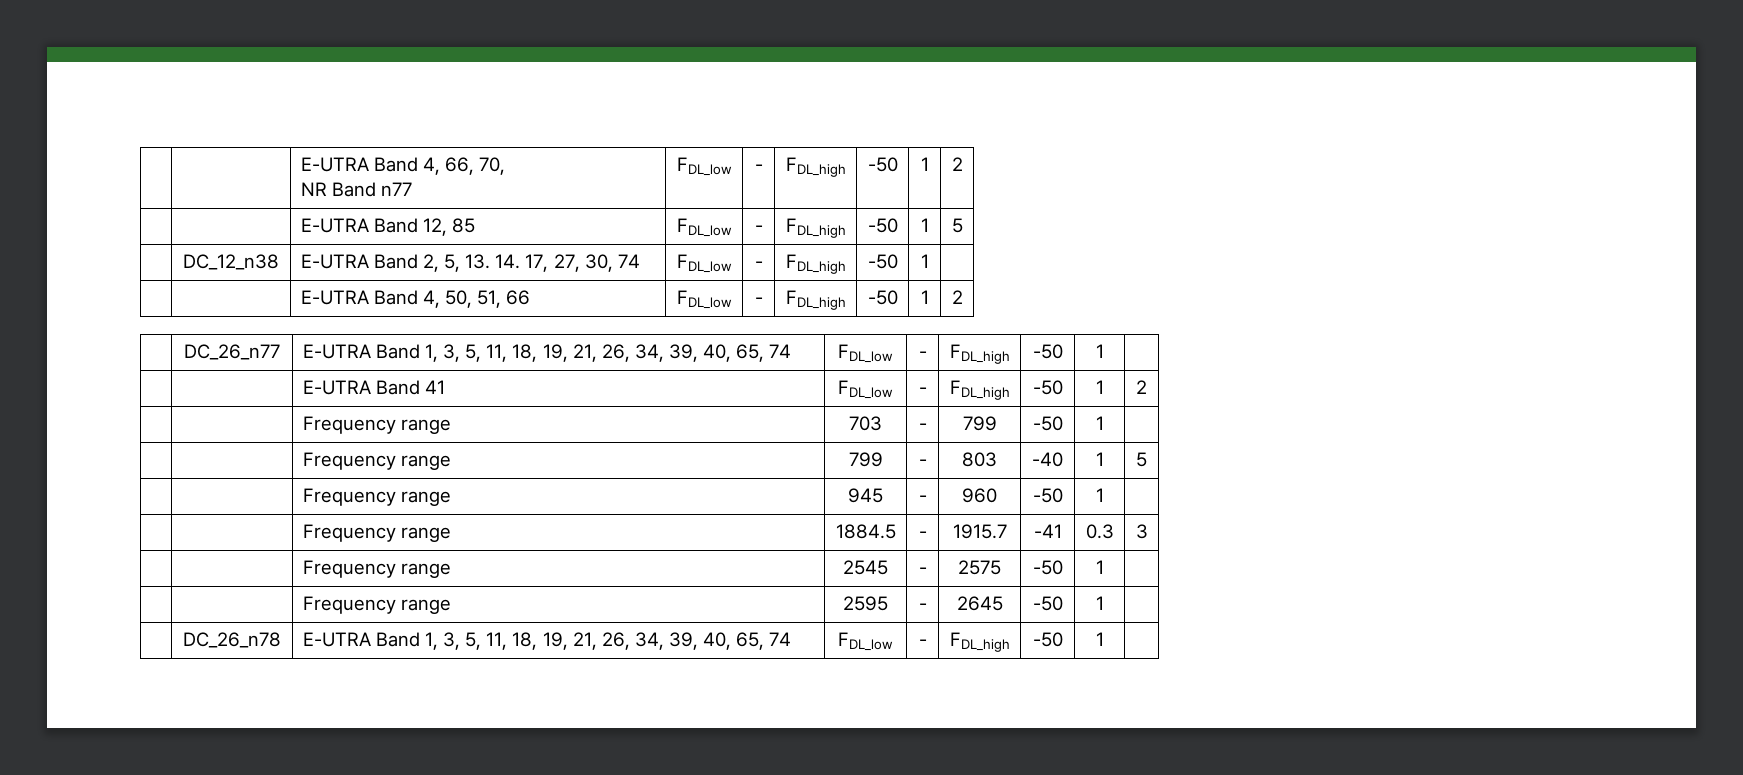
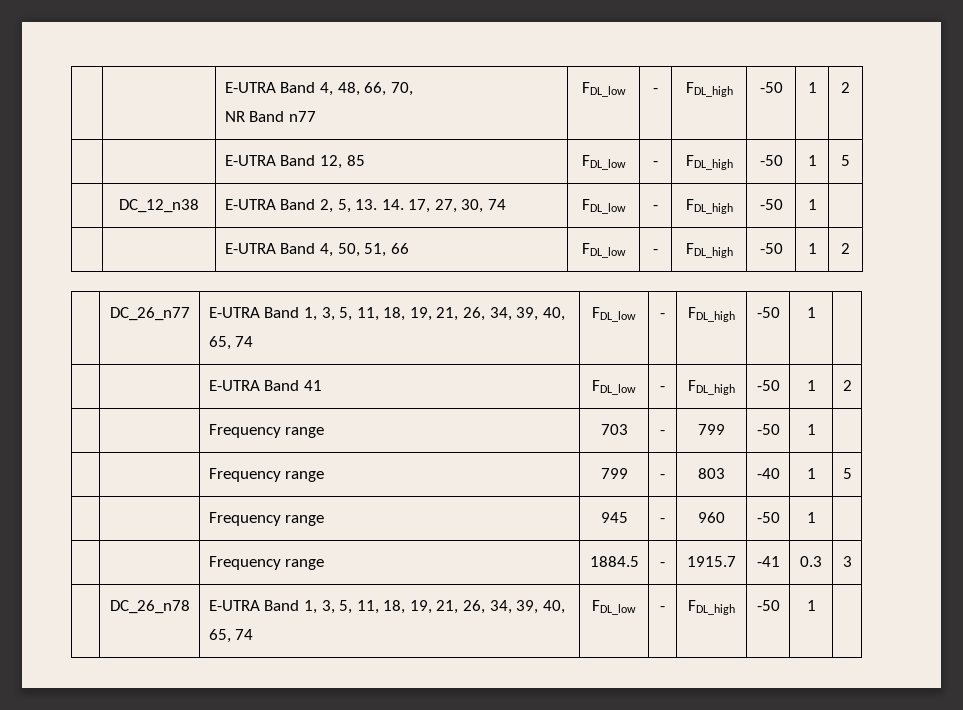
[300,157,440,175] | | E-UTRA Band 4, -> [224,82,360,96] | | E-UTRA Band 4, 48,
[302,560,451,578] [843,560,889,575] [918,567,927,574] [958,560,1002,575] [1032,560,1063,575] [1095,560,1104,574] [302,596,451,614] [843,596,889,611] [918,603,927,610] [956,596,1003,611] [1032,596,1063,611] [1095,596,1104,610] // | | Frequency range | 2545 | - | 2575 | -50 | 1 | // | | Frequency range | 2595 | - | 2645 | -50 | 1 | -> (852, 561) none

